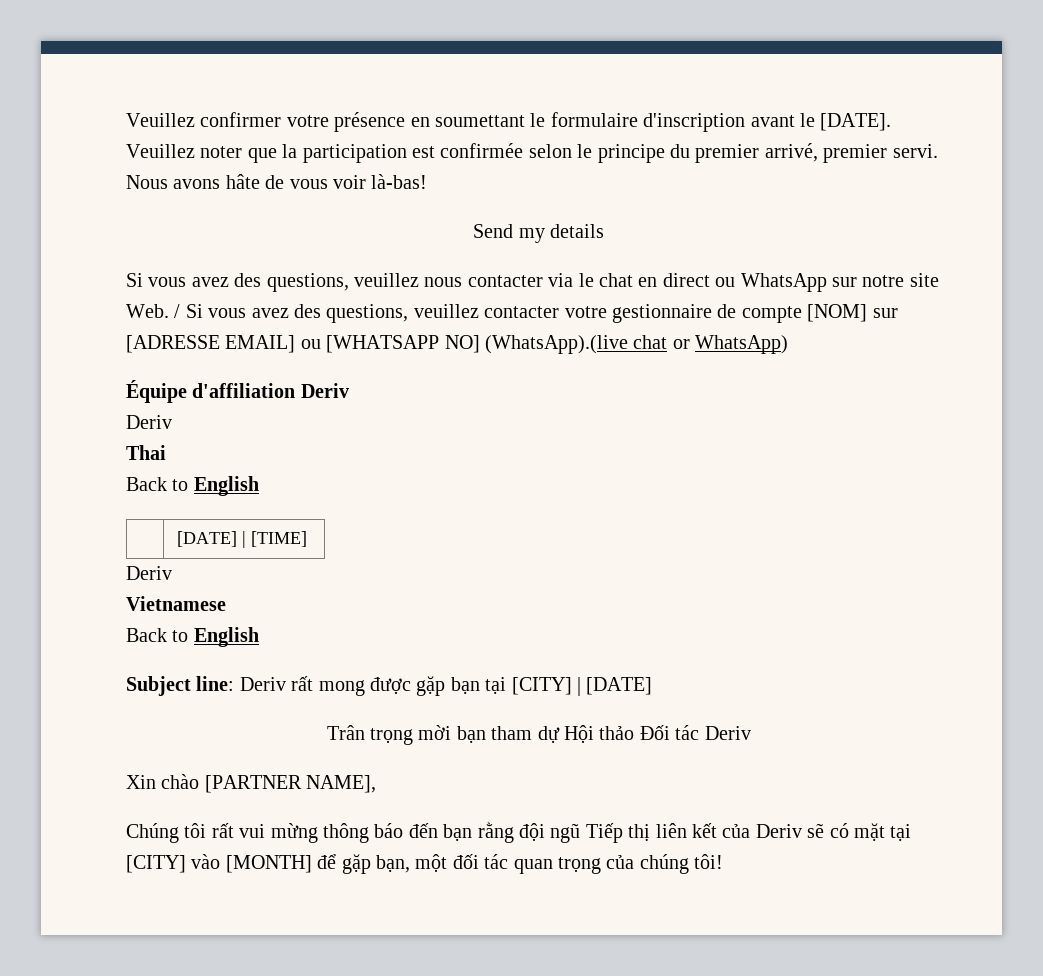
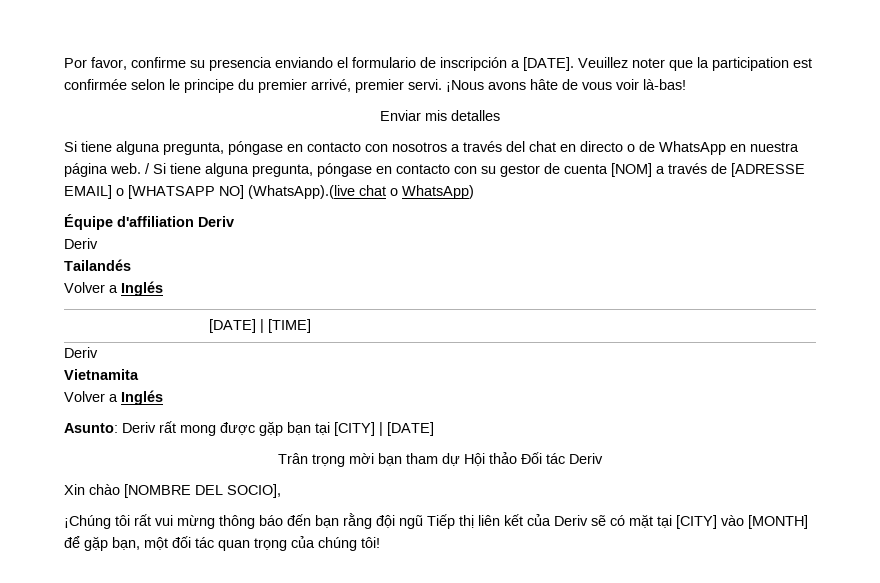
[126,112,815,132] Veuillez confirmer votre présence en soumettant le formulaire d'inscription avant le -> [64,57,520,71] Por favor, confirme su presencia enviando el formulario de inscripción a
[126,175,168,189] Nous -> [446,80,484,92] ¡Nous
[473,224,604,243] [126,273,939,292] [126,304,898,323] Send my details // Si vous avez des questions, veuillez nous contacter via le chat en direct ou WhatsApp sur notre site Web. / Si vous avez des questions, veuillez contacter votre gestionnaire de compte [NOM] sur -> [380,110,500,121] [64,141,799,155] [64,163,727,177] Enviar mis detalles // Si tiene alguna pregunta, póngase en contacto con nosotros a través del chat en directo o de WhatsApp en nuestra página web. / Si tiene alguna pregunta, póngase en contacto con su gestor de cuenta [NOM] a través de
[300,339,321,349] ou -> [116,188,124,196] o
[672,339,690,349] or -> [390,188,398,196] o
[126,445,166,460] [126,476,259,496] Thai // Back to English -> [64,259,131,271] [64,281,163,296] Tailandés // Volver a Inglés
[126,596,226,611] [126,627,259,647] [126,676,235,696] Vietnamese // Back to English // Subject line: -> [64,369,139,380] [64,390,163,405] [64,423,118,433] Vietnamita // Volver a Inglés // Asunto:
[204,775,377,793] [126,823,179,843] [PARTNER NAME], // Chúng -> [124,484,281,498] [64,515,111,529] [NOMBRE DEL SOCIO], // ¡Chúng

